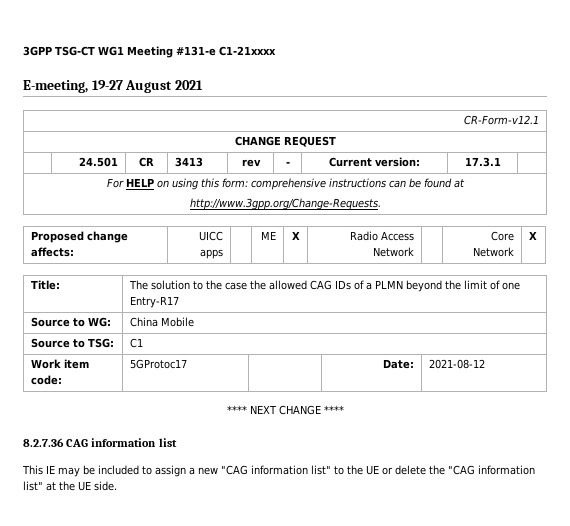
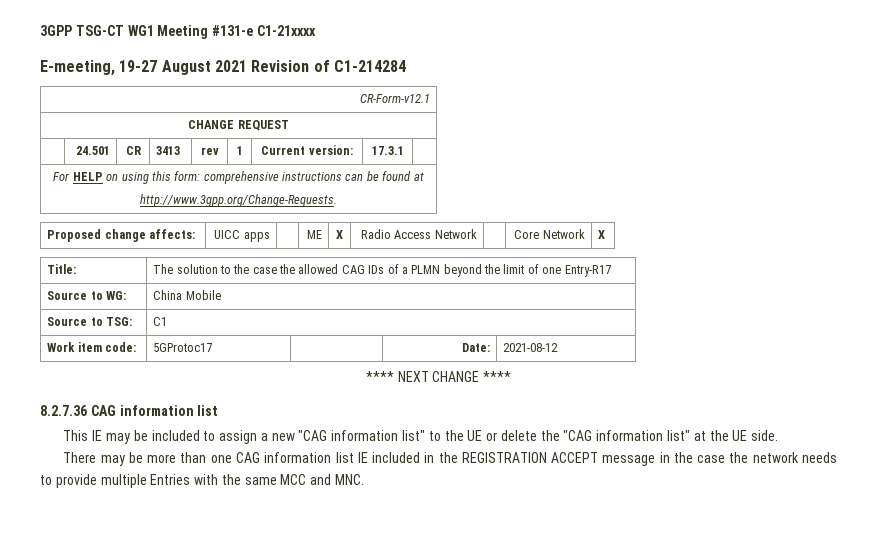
(203, 85) none -> [251,60,406,72] Revision of C1-214284
[285,162,290,166] - -> [236,146,243,155] 1
(117, 486) none -> [63,452,838,466] [40,474,365,488] // There may be more than one CAG information list IE included in the REGISTRATION ACCEPT message in the case the network needs to provide multiple Entries with the same MCC and MNC.

